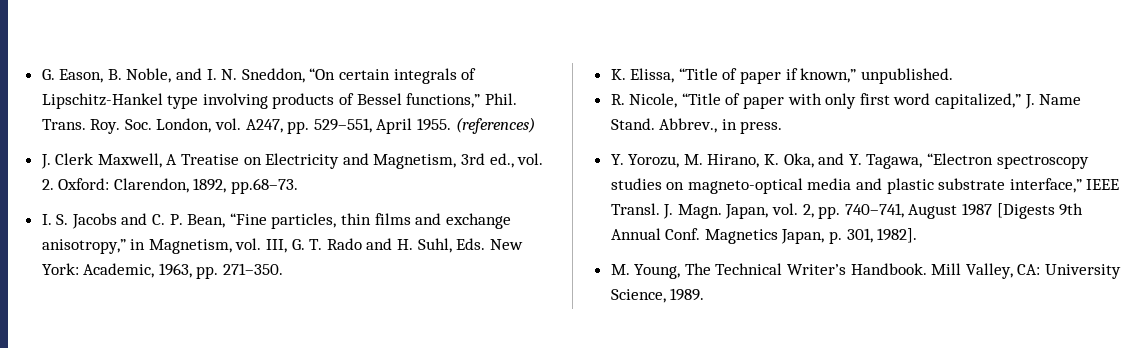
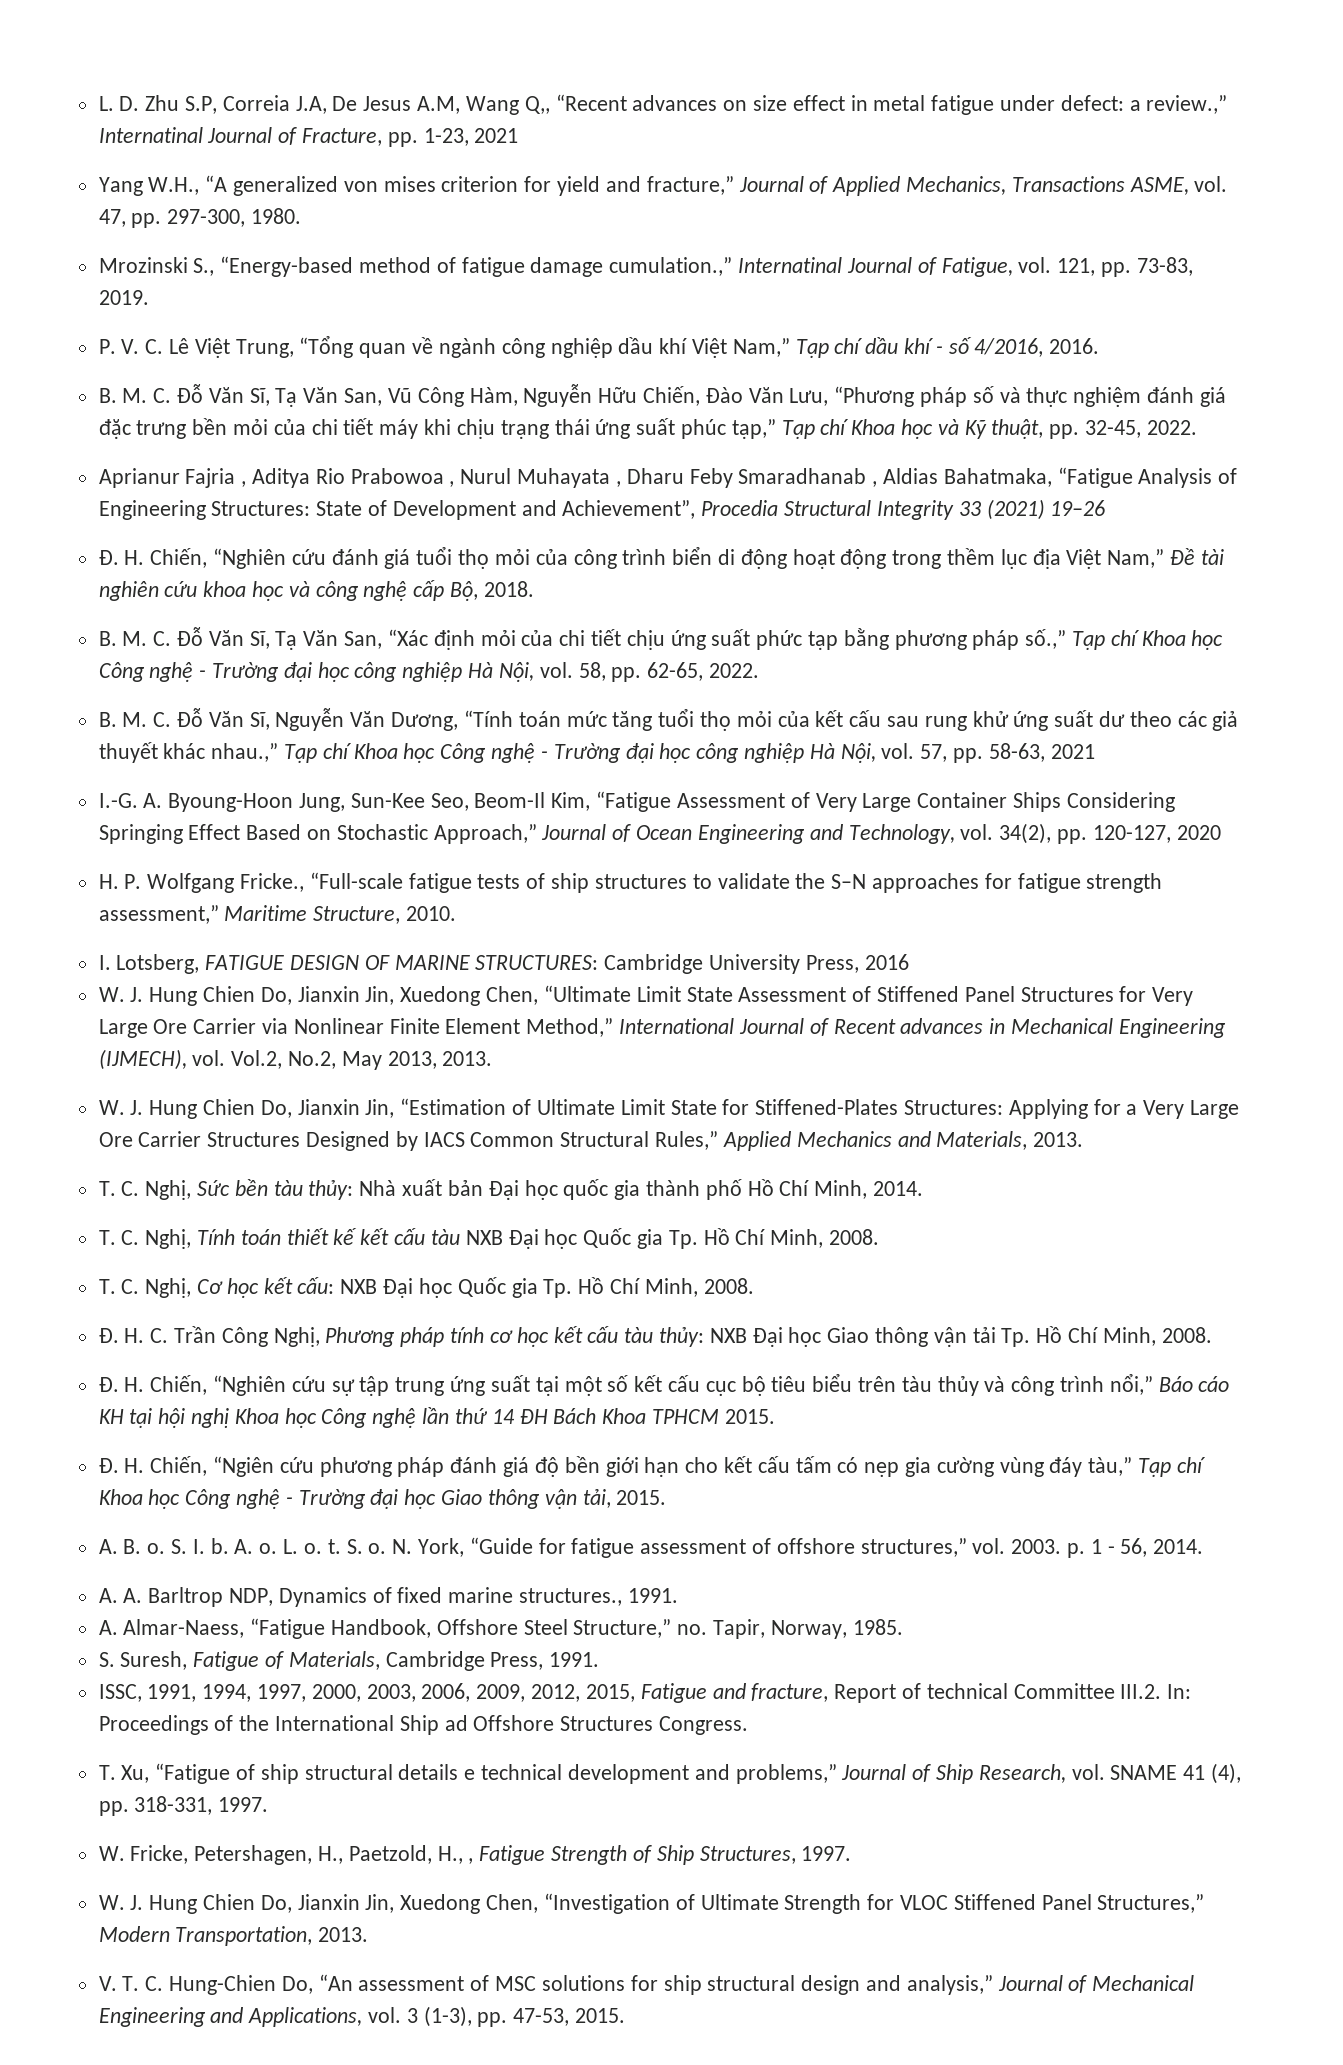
[41,68,477,84] [41,93,517,109] [41,117,535,134] [40,153,544,169] [41,178,299,194] [41,213,511,229] [41,238,523,254] [41,263,284,279] [610,68,953,84] [610,93,1082,109] [610,118,783,134] [610,153,1089,169] [610,178,1120,194] [610,203,1084,219] [610,228,918,244] [610,263,1122,279] [610,288,705,303] G. Eason, B. Noble, and I. N. Sneddon, “On certain integrals of Lipschitz-Hankel type involving products of Bessel functions,” Phil. Trans. Roy. Soc. London, vol. A247, pp. 529–551, April 1955. (references) // J. Clerk Maxwell, A Treatise on Electricity and Magnetism, 3rd ed., vol. 2. Oxford: Clarendon, 1892, pp.68–73. // I. S. Jacobs and C. P. Bean, “Fine particles, thin films and exchange anisotropy,” in Magnetism, vol. III, G. T. Rado and H. Suhl, Eds. New York: Academic, 1963, pp. 271–350. // K. Elissa, “Title of paper if known,” unpublished. // R. Nicole, “Title of paper with only first word capitalized,” J. Name Stand. Abbrev., in press. // Y. Yorozu, M. Hirano, K. Oka, and Y. Tagawa, “Electron spectroscopy studies on magneto-optical media and plastic substrate interface,” IEEE Transl. J. Magn. Japan, vol. 2, pp. 740–741, August 1987 [Digests 9th Annual Conf. Magnetics Japan, p. 301, 1982]. // M. Young, The Technical Writer’s Handbook. Mill Valley, CA: University Science, 1989. -> [98,94,1228,115] [98,127,519,147] [98,175,1228,196] [98,208,302,228] [98,256,1193,277] [98,290,149,305] [98,336,1100,358] [98,384,1226,407] [98,418,1197,439] [98,467,1238,488] [98,499,1106,520] [98,547,1224,569] [98,580,534,601] [98,627,1224,650] [98,662,759,682] [98,708,1239,731] [98,742,1095,763] [98,791,1175,812] [98,823,1221,844] [98,872,1163,893] [98,905,457,924] [98,954,909,974] [98,985,1194,1006] [98,1018,1226,1038] [98,1049,493,1070] [98,1098,1239,1119] [98,1131,1084,1151] [98,1179,923,1200] [98,1228,879,1249] [98,1277,754,1298] [98,1326,1212,1347] [98,1374,1230,1396] [98,1407,775,1428] [98,1456,1206,1477] [98,1489,667,1509] [98,1537,1204,1558] [98,1587,678,1607] [98,1618,903,1639] [98,1651,600,1671] [98,1683,1192,1703] [98,1715,749,1735] [98,1763,1241,1784] [98,1796,269,1816] [98,1845,852,1865] [98,1893,1205,1914] [98,1926,369,1946] [98,1974,1195,1995] [98,2006,626,2027] L. D. Zhu S.P, Correia J.A, De Jesus A.M, Wang Q,, “Recent advances on size effect in metal fatigue under defect: a review.,” Internatinal Journal of Fracture, pp. 1-23, 2021 // Yang W.H., “A generalized von mises criterion for yield and fracture,” Journal of Applied Mechanics, Transactions ASME, vol. 47, pp. 297-300, 1980. // Mrozinski S., “Energy-based method of fatigue damage cumulation.,” Internatinal Journal of Fatigue, vol. 121, pp. 73-83, 2019. // P. V. C. Lê Việt Trung, “Tổng quan về ngành công nghiệp dầu khí Việt Nam,” Tạp chí dầu khí - số 4/2016, 2016. // B. M. C. Đỗ Văn Sĩ, Tạ Văn San, Vũ Công Hàm, Nguyễn Hữu Chiến, Đào Văn Lưu, “Phương pháp số và thực nghiệm đánh giá đặc trưng bền mỏi của chi tiết máy khi chịu trạng thái ứng suất phúc tạp,” Tạp chí Khoa học và Kỹ thuật, pp. 32-45, 2022. // Aprianur Fajria , Aditya Rio Prabowoa , Nurul Muhayata , Dharu Feby Smaradhanab , Aldias Bahatmaka, “Fatigue Analysis of Engineering Structures: State of Development and Achievement”, Procedia Structural Integrity 33 (2021) 19–26 // Đ. H. Chiến, “Nghiên cứu đánh giá tuổi thọ mỏi của công trình biển di động hoạt động trong thềm lục địa Việt Nam,” Đề tài nghiên cứu khoa học và công nghệ cấp Bộ, 2018. // B. M. C. Đỗ Văn Sĩ, Tạ Văn San, “Xác định mỏi của chi tiết chịu ứng suất phức tạp bằng phương pháp số.,” Tạp chí Khoa học Công nghệ - Trường đại học công nghiệp Hà Nội, vol. 58, pp. 62-65, 2022. // B. M. C. Đỗ Văn Sĩ, Nguyễn Văn Dương, “Tính toán mức tăng tuổi thọ mỏi của kết cấu sau rung khử ứng suất dư theo các giả thuyết khác nhau.,” Tạp chí Khoa học Công nghệ - Trường đại học công nghiệp Hà Nội, vol. 57, pp. 58-63, 2021 // I.-G. A. Byoung-Hoon Jung, Sun-Kee Seo, Beom-Il Kim, “Fatigue Assessment of Very Large Container Ships Considering Springing Effect Based on Stochastic Approach,” Journal of Ocean Engineering and Technology, vol. 34(2), pp. 120-127, 2020 // H. P. Wolfgang Fricke., “Full-scale fatigue tests of ship structures to validate the S–N approaches for fatigue strength assessment,” Maritime Structure, 2010. // I. Lotsberg, FATIGUE DESIGN OF MARINE STRUCTURES: Cambridge University Press, 2016 // W. J. Hung Chien Do, Jianxin Jin, Xuedong Chen, “Ultimate Limit State Assessment of Stiffened Panel Structures for Very Large Ore Carrier via Nonlinear Finite Element Method,” International Journal of Recent advances in Mechanical Engineering (IJMECH), vol. Vol.2, No.2, May 2013, 2013. // W. J. Hung Chien Do, Jianxin Jin, “Estimation of Ultimate Limit State for Stiffened-Plates Structures: Applying for a Very Large Ore Carrier Structures Designed by IACS Common Structural Rules,” Applied Mechanics and Materials, 2013. // T. C. Nghị, Sức bền tàu thủy: Nhà xuất bản Đại học quốc gia thành phố Hồ Chí Minh, 2014. // T. C. Nghị, Tính toán thiết kế kết cấu tàu NXB Đại học Quốc gia Tp. Hồ Chí Minh, 2008. // T. C. Nghị, Cơ học kết cấu: NXB Đại học Quốc gia Tp. Hồ Chí Minh, 2008. // Đ. H. C. Trần Công Nghị, Phương pháp tính cơ học kết cấu tàu thủy: NXB Đại học Giao thông vận tải Tp. Hồ Chí Minh, 2008. // Đ. H. Chiến, “Nghiên cứu sự tập trung ứng suất tại một số kết cấu cục bộ tiêu biểu trên tàu thủy và công trình nổi,” Báo cáo KH tại hội nghị Khoa học Công nghệ lần thứ 14 ĐH Bách Khoa TPHCM 2015. // Đ. H. Chiến, “Ngiên cứu phương pháp đánh giá độ bền giới hạn cho kết cấu tấm có nẹp gia cường vùng đáy tàu,” Tạp chí Khoa học Công nghệ - Trường đại học Giao thông vận tải, 2015. // A. B. o. S. I. b. A. o. L. o. t. S. o. N. York, “Guide for fatigue assessment of offshore structures,” vol. 2003. p. 1 - 56, 2014. // A. A. Barltrop NDP, Dynamics of fixed marine structures., 1991. // A. Almar-Naess, “Fatigue Handbook, Offshore Steel Structure,” no. Tapir, Norway, 1985. // S. Suresh, Fatigue of Materials, Cambridge Press, 1991. // ISSC, 1991, 1994, 1997, 2000, 2003, 2006, 2009, 2012, 2015, Fatigue and fracture, Report of technical Committee III.2. In: Proceedings of the International Ship ad Offshore Structures Congress. // T. Xu, “Fatigue of ship structural details e technical development and problems,” Journal of Ship Research, vol. SNAME 41 (4), pp. 318-331, 1997. // W. Fricke, Petershagen, H., Paetzold, H., , Fatigue Strength of Ship Structures, 1997. // W. J. Hung Chien Do, Jianxin Jin, Xuedong Chen, “Investigation of Ultimate Strength for VLOC Stiffened Panel Structures,” Modern Transportation, 2013. // V. T. C. Hung-Chien Do, “An assessment of MSC solutions for ship structural design and analysis,” Journal of Mechanical Engineering and Applications, vol. 3 (1-3), pp. 47-53, 2015.

